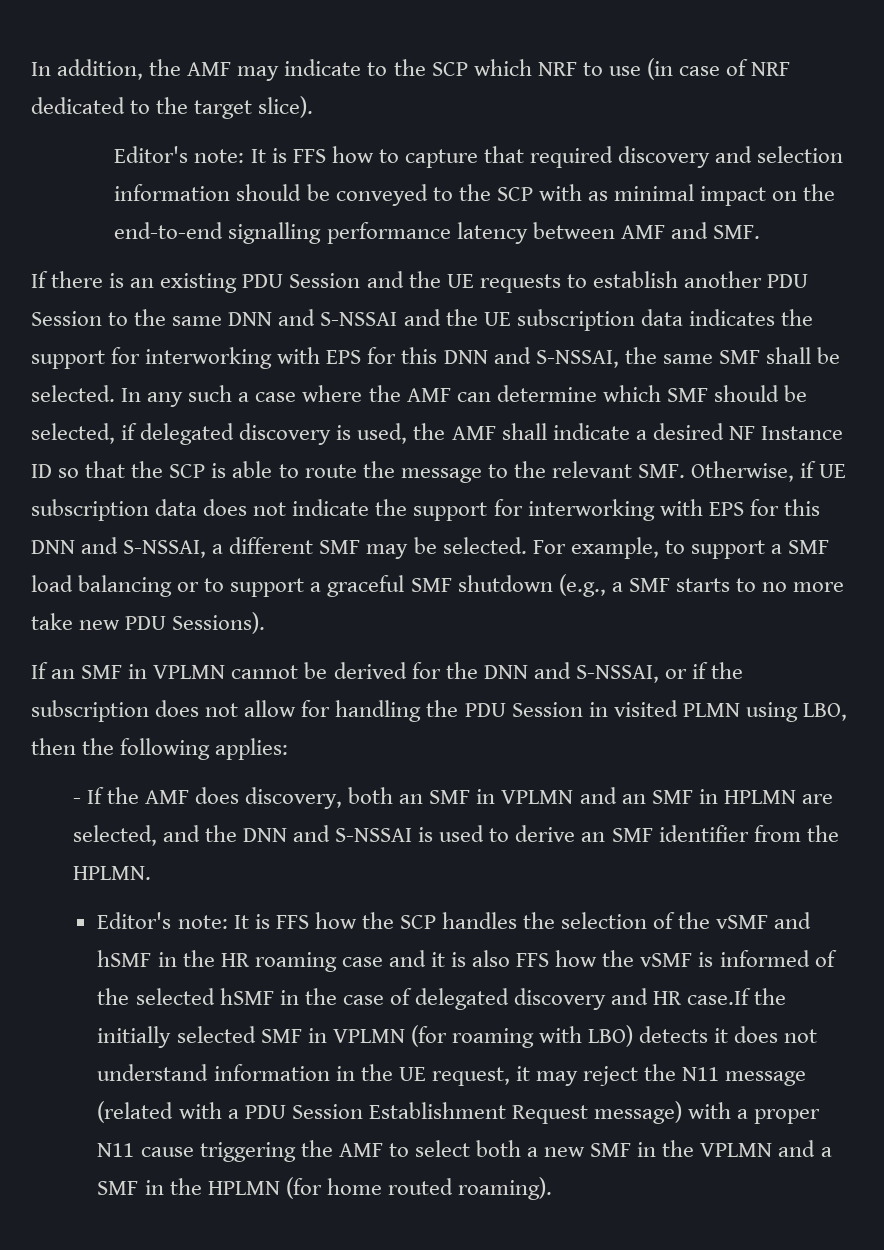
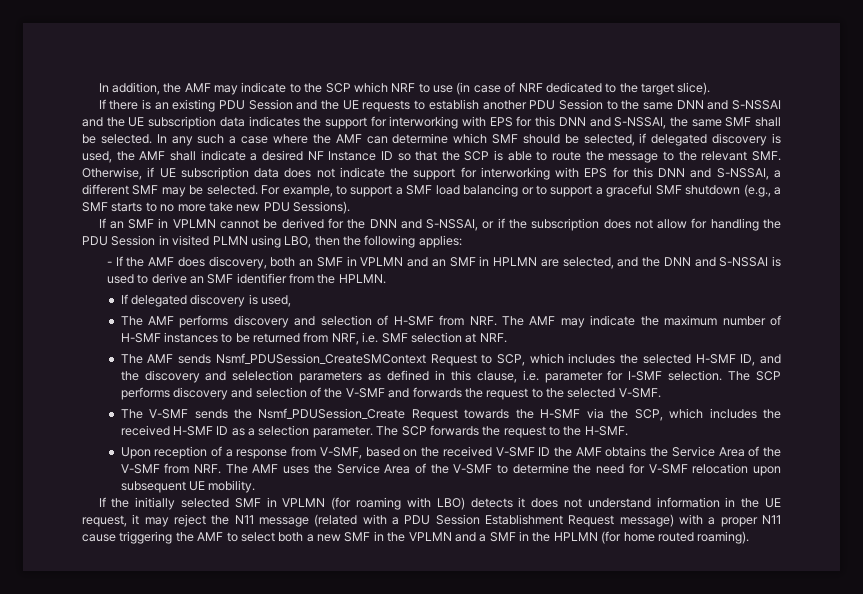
[114,146,844,168] [114,184,836,206] [114,222,760,244] // Editor's note: It is FFS how to capture that required discovery and selection information should be conveyed to the SCP with as minimal impact on the end-to-end signalling performance latency between AMF and SMF. -> (711, 88) none
[97,912,812,929] [97,950,837,972] [97,988,752,1010] Editor's note: It is FFS how the SCP handles the selection of the vSMF and hSMF in the HR roaming case and it is also FFS how the vSMF is informed of the selected hSMF in the case of delegated discovery and HR case.If -> [120,294,292,307] [120,315,781,328] [120,332,507,345] [120,353,781,366] [120,370,781,383] [120,387,661,400] [120,408,782,421] [120,425,628,438] [120,446,781,459] [120,463,781,476] [120,480,256,493] [98,497,106,507] If delegated discovery is used, // The AMF performs discovery and selection of H-SMF from NRF. The AMF may indicate the maximum number of H-SMF instances to be returned from NRF, i.e. SMF selection at NRF. // The AMF sends Nsmf_PDUSession_CreateSMContext Request to SCP, which includes the selected H-SMF ID, and the discovery and selelection parameters as defined in this clause, i.e. parameter for I-SMF selection. The SCP performs discovery and selection of the V-SMF and forwards the request to the selected V-SMF. // The V-SMF sends the Nsmf_PDUSession_Create Request towards the H-SMF via the SCP, which includes the received H-SMF ID as a selection parameter. The SCP forwards the request to the H-SMF. // Upon reception of a response from V-SMF, based on the received V-SMF ID the AMF obtains the Service Area of the V-SMF from NRF. The AMF uses the Service Area of the V-SMF to determine the need for V-SMF relocation upon subsequent UE mobility. // If

